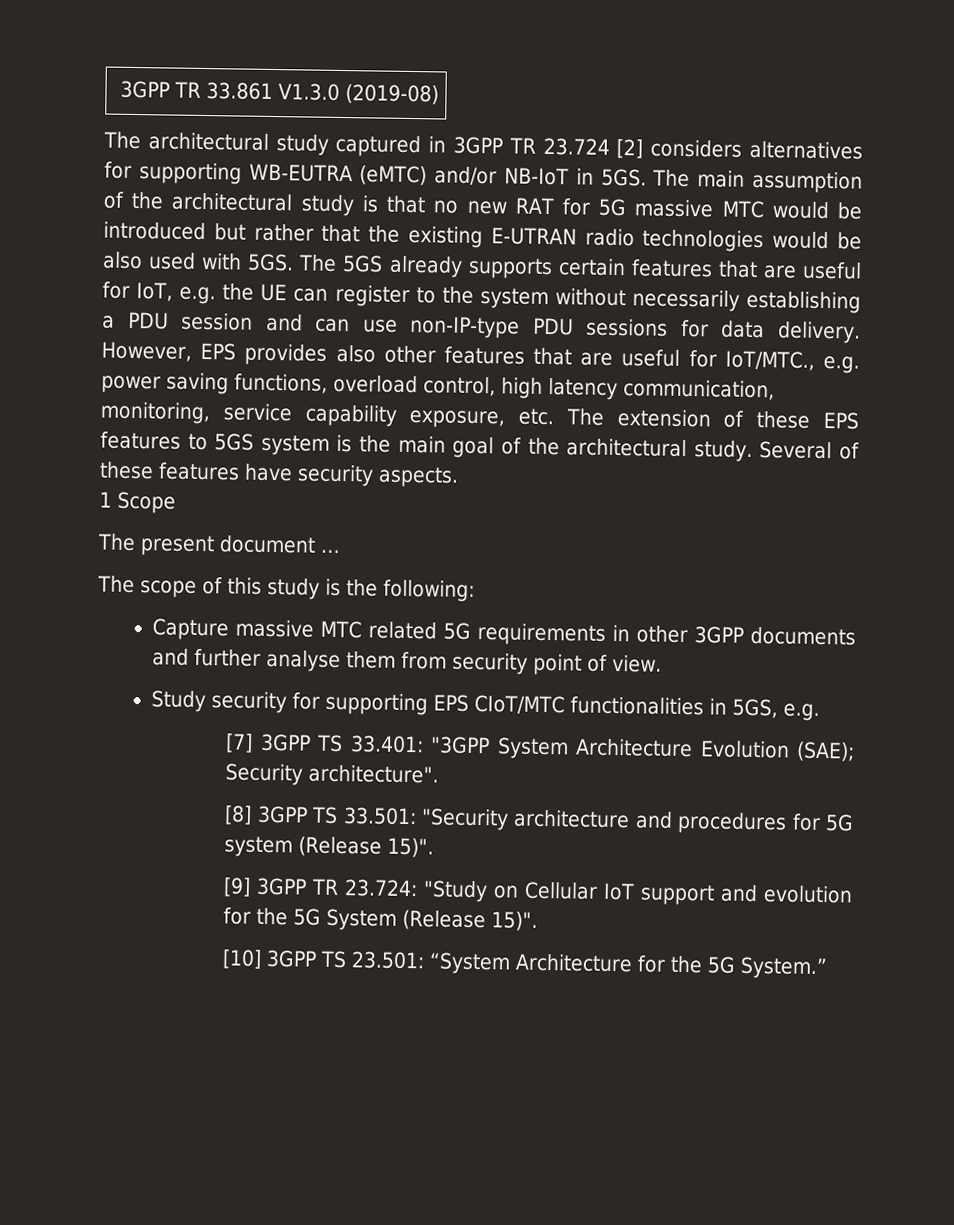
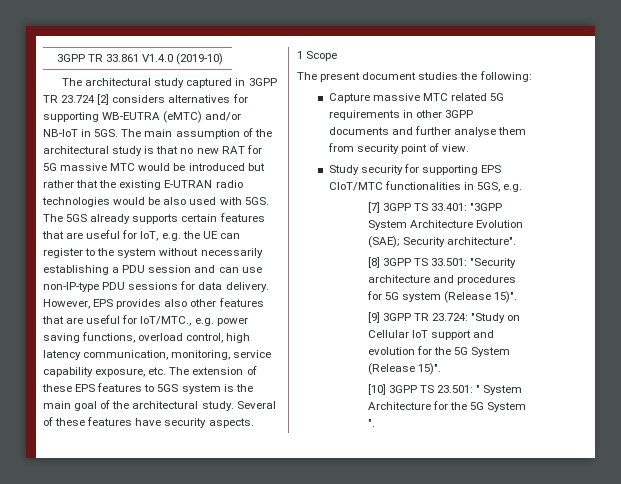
[277,83,439,105] V1.3.0 (2019-08) -> [142,53,224,65] V1.4.0 (2019-10)
[320,549,340,554] [97,575,341,600] … // The scope of this study is -> [418,72,459,80] studies
[429,952,512,975] “System -> [475,385,523,395] " System
[740,956,829,980] System.” -> [486,402,526,412] [367,419,375,427] System ".

